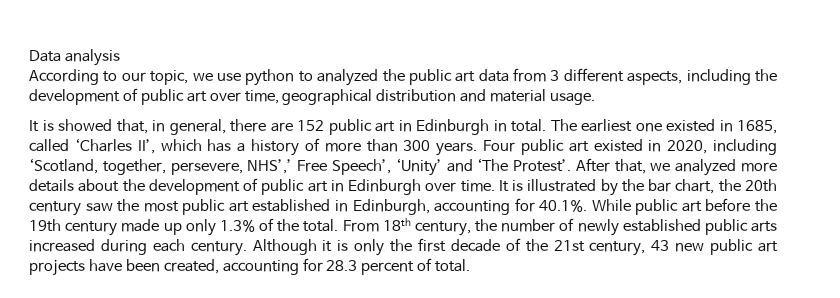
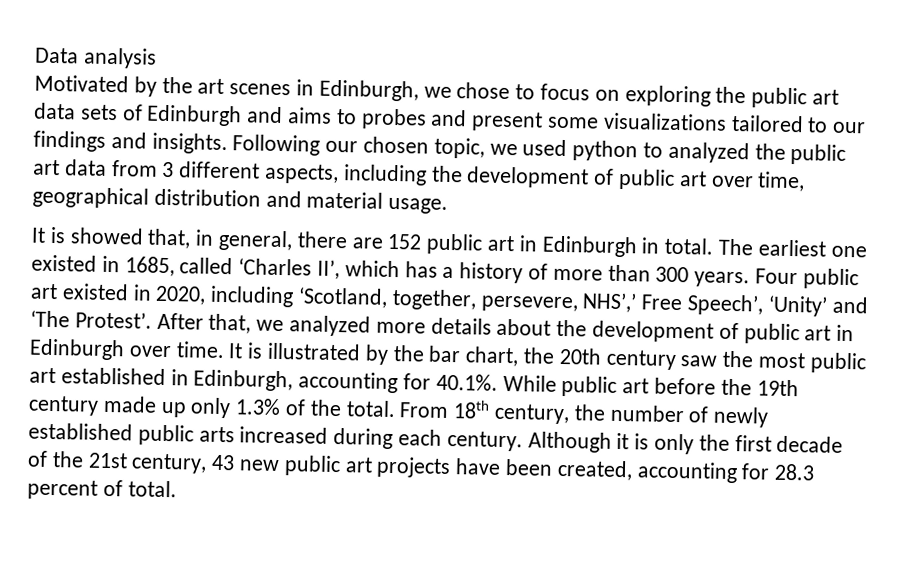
[29,69,146,85] According to our -> [34,74,840,109] [34,102,867,134] [33,130,430,156] Motivated by the art scenes in Edinburgh, we chose to focus on exploring the public art data sets of Edinburgh and aims to probes and present some visualizations tailored to our findings and insights. Following our chosen
[216,73,241,81] use -> [522,139,568,157] used

